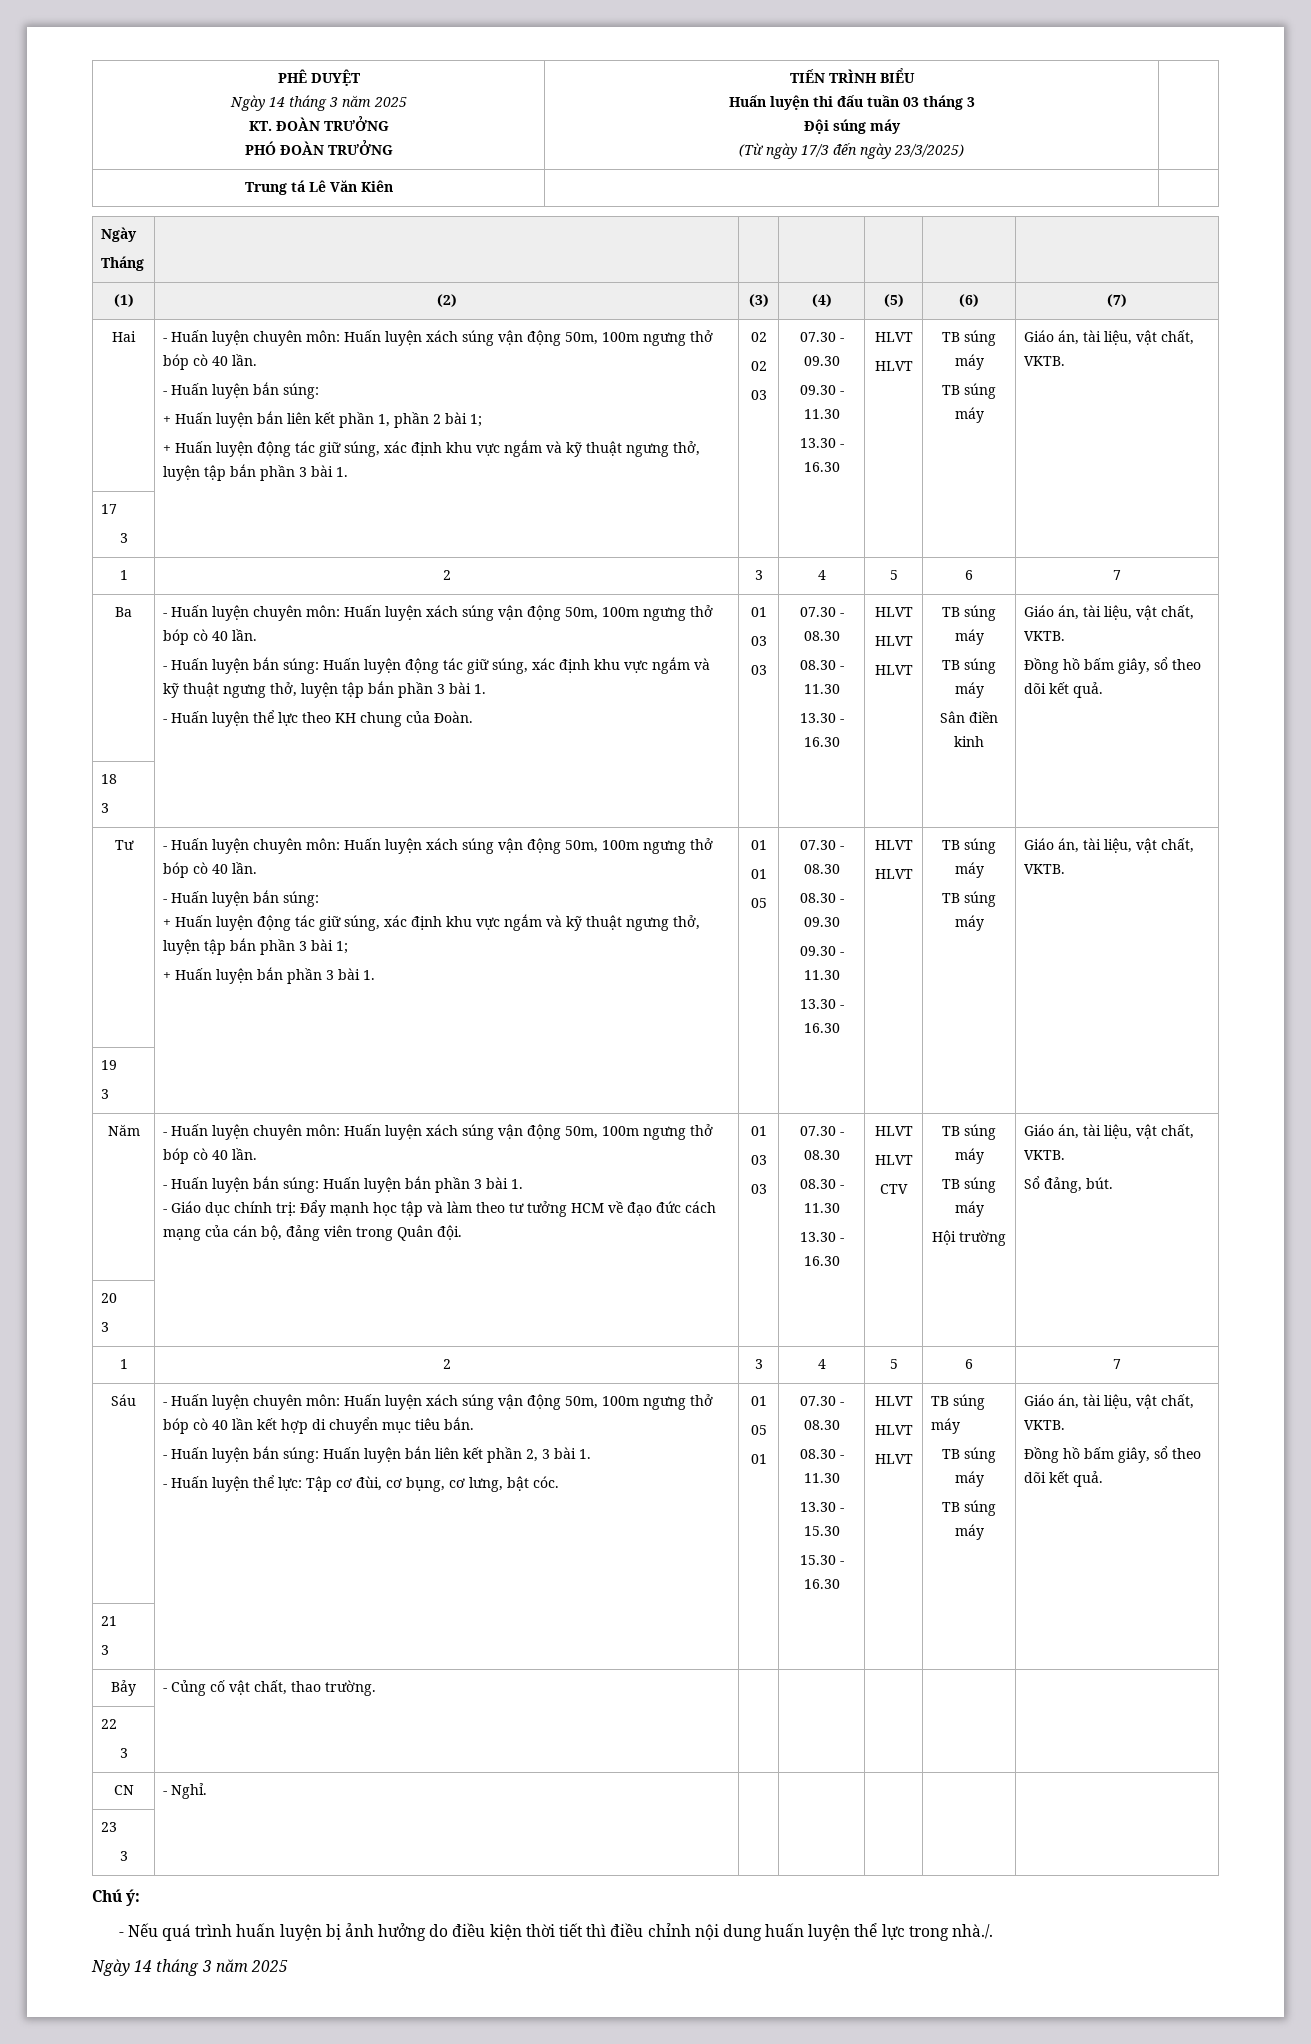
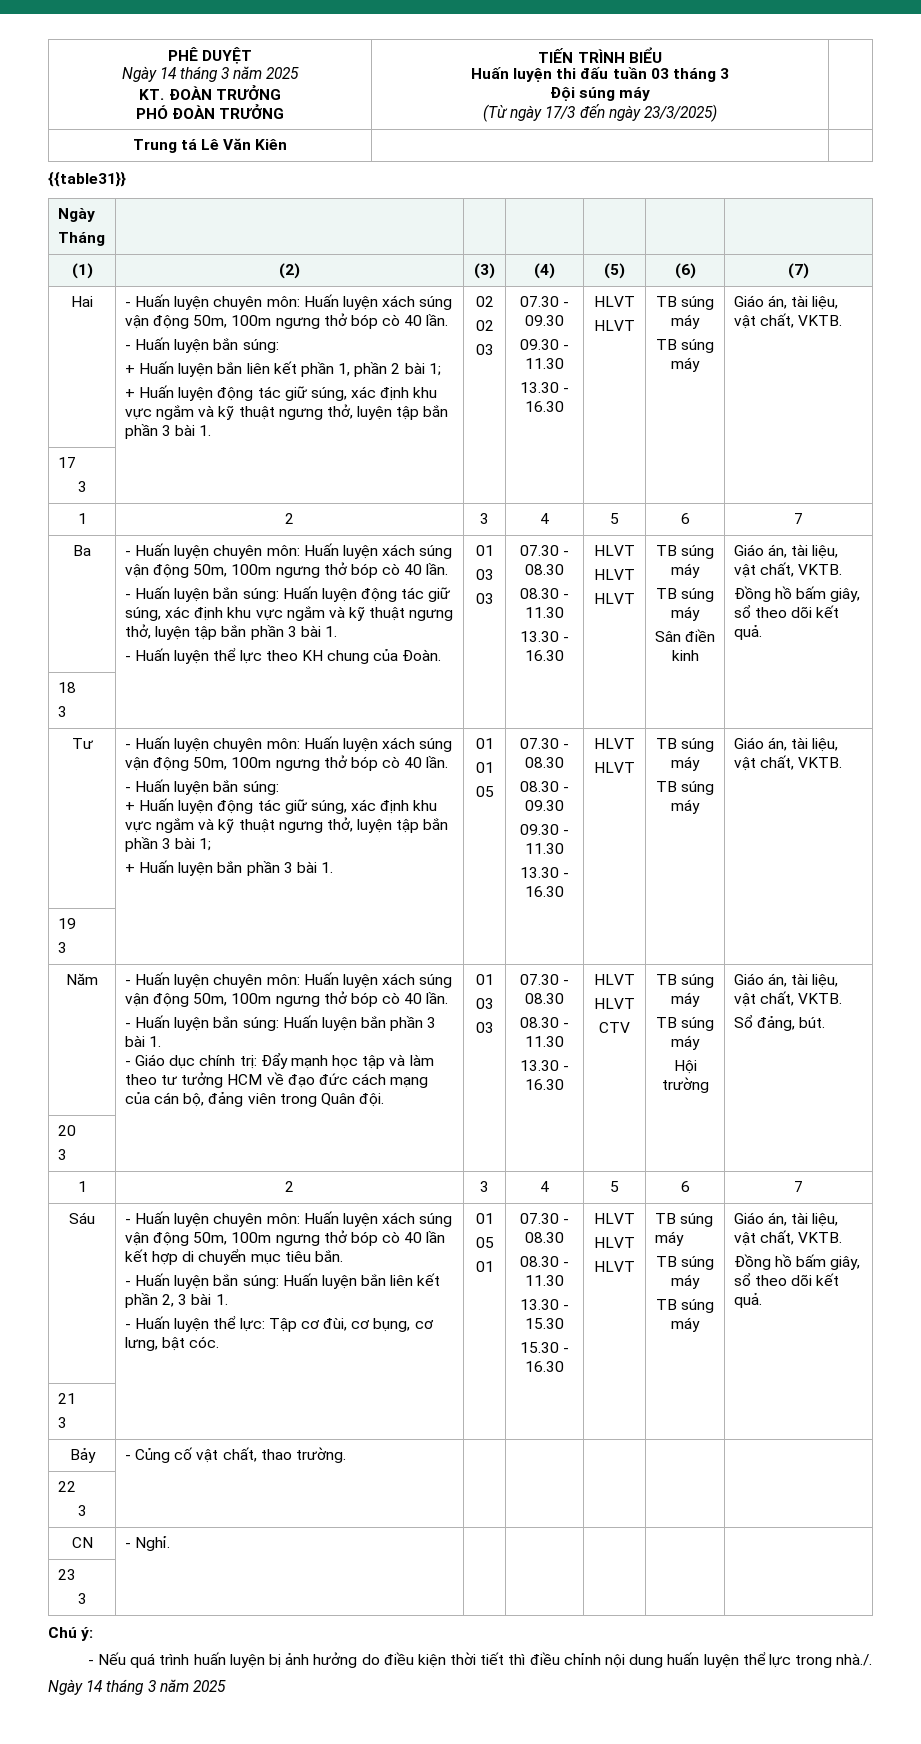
(393, 186) none -> [48,171,126,187] // {{table31}}

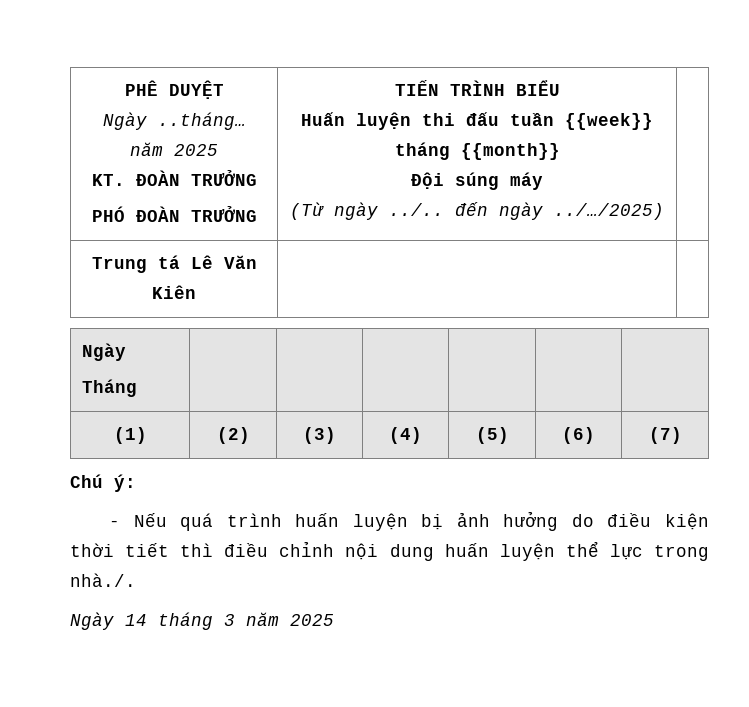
[159,66,230,82] 14 tháng 3 -> [157,112,246,130] ..tháng…
[650,68,730,82] 03 tháng 3 -> [565,113,653,130] [394,142,560,160] {{week}} tháng {{month}}
[545,106,576,119] 17/3 -> [389,203,444,216] ../..
[643,104,717,122] 23/3/2025) -> [554,203,664,220] ../…/2025)
[48,171,126,187] // {{table31}} -> (196, 292) none
[71,296,93,307] [124,294,453,310] [124,313,449,329] [124,337,279,353] [124,361,441,377] [124,385,438,401] [124,404,449,420] [124,424,212,439] [475,296,494,307] [475,320,494,331] [475,344,494,355] [519,296,570,307] [525,315,564,326] [519,339,570,350] [525,358,564,369] [519,382,570,393] [525,401,564,412] [594,296,635,307] [594,320,635,331] [655,296,715,310] [671,314,700,329] [655,339,715,353] [671,357,700,372] [733,295,839,310] [733,313,843,329] [57,457,76,468] [77,481,87,492] [77,513,87,524] [285,513,294,524] [480,513,489,524] [540,513,549,524] [610,513,619,524] [680,513,690,524] [794,513,803,524] [73,545,91,556] [124,543,453,559] [124,562,449,578] [124,586,452,602] [124,606,454,621] [124,624,338,640] [124,648,442,664] [475,545,494,556] [475,569,494,580] [475,593,494,604] [519,545,570,556] [525,564,564,575] [519,588,570,599] [525,607,564,618] [519,631,570,642] [525,650,564,661] [594,545,635,556] [594,569,635,580] [594,593,635,604] [655,545,715,559] [671,563,700,578] [655,588,715,602] [671,606,700,621] [654,629,716,642] [671,650,699,661] [733,544,839,559] [733,562,843,578] [733,586,861,602] [733,605,840,618] [733,625,762,640] [57,682,76,693] [57,706,67,717] [71,738,94,749] [124,736,453,752] [124,755,449,771] [124,779,279,795] [124,798,438,814] [124,817,449,833] [124,837,212,852] [124,860,334,876] [475,738,494,749] [475,762,494,773] [475,786,494,797] [519,738,570,749] [525,757,564,768] [519,781,570,792] [525,800,564,811] [519,824,570,835] [525,843,564,854] [519,867,570,878] [525,886,564,897] [594,738,635,749] [594,762,635,773] [655,738,715,752] [671,756,700,771] [655,781,715,795] [671,799,700,814] [733,737,839,752] [733,755,843,771] [57,918,76,929] [57,942,67,953] [66,973,98,985] [124,972,453,988] [124,991,449,1007] [124,1015,437,1031] [124,1035,161,1047] [124,1053,434,1069] [124,1072,429,1088] [124,1092,385,1107] [475,974,494,985] [475,998,494,1009] [475,1022,494,1033] [519,974,570,985] [525,993,564,1004] [519,1017,570,1028] [525,1036,564,1047] [519,1060,570,1071] [525,1079,564,1090] [594,974,635,985] [594,998,635,1009] [599,1022,630,1033] [655,974,715,988] [671,992,700,1007] [655,1017,715,1031] [671,1035,700,1050] [673,1060,697,1074] [661,1077,709,1093] [733,973,839,988] [733,991,843,1007] [733,1015,826,1031] [57,1125,76,1136] [57,1149,67,1160] [77,1181,87,1192] [285,1181,294,1192] [480,1181,489,1192] [540,1181,549,1192] [610,1181,619,1192] [680,1181,690,1192] [794,1181,803,1192] [69,1212,95,1224] [124,1211,453,1227] [124,1230,446,1246] [124,1249,343,1265] [124,1273,441,1289] [124,1293,228,1308] [124,1316,434,1332] [124,1336,220,1351] [475,1213,494,1224] [475,1237,494,1248] [475,1261,494,1272] [519,1213,570,1224] [525,1232,564,1243] [519,1256,570,1267] [525,1275,564,1286] [519,1299,570,1310] [525,1318,564,1329] [519,1342,570,1353] [525,1361,564,1372] [594,1213,635,1224] [594,1237,635,1248] [594,1261,635,1272] [654,1213,713,1227] [654,1231,684,1246] [655,1256,715,1270] [671,1274,700,1289] [655,1299,715,1313] [671,1317,700,1332] [733,1212,839,1227] [733,1230,843,1246] [733,1254,861,1270] [733,1273,840,1286] [733,1293,762,1308] [57,1393,76,1404] [57,1417,67,1428] [69,1448,96,1463] [124,1447,346,1463] [57,1481,76,1492] [77,1505,87,1516] [71,1537,93,1548] [124,1536,170,1551] [57,1569,76,1580] [77,1593,87,1604] // Hai | - Huấn luyện chuyên môn: Huấn luyện xách súng vận động 50m, 100m ngưng thở bóp cò 40 lần. // - Huấn luyện bắn súng: // + Huấn luyện bắn liên kết phần 1, phần 2 bài 1; // + Huấn luyện động tác giữ súng, xác định khu vực ngắm và kỹ thuật ngưng thở, luyện tập bắn phần 3 bài 1. | 02 // 02 // 03 | 07.30 - 09.30 // 09.30 - 11.30 // 13.30 - 16.30 | HLVT // HLVT | TB súng máy // TB súng máy | Giáo án, tài liệu, vật chất, VKTB. // 17 // 3 | | | | | | // 1 | 2 | 3 | 4 | 5 | 6 | 7 // Ba | - Huấn luyện chuyên môn: Huấn luyện xách súng vận động 50m, 100m ngưng thở bóp cò 40 lần. // - Huấn luyện bắn súng: Huấn luyện động tác giữ súng, xác định khu vực ngắm và kỹ thuật ngưng thở, luyện tập bắn phần 3 bài 1. // - Huấn luyện thể lực theo KH chung của Đoàn. | 01 // 03 // 03 | 07.30 - 08.30 // 08.30 - 11.30 // 13.30 - 16.30 | HLVT // HLVT // HLVT | TB súng máy // TB súng máy // Sân điền kinh | Giáo án, tài liệu, vật chất, VKTB. // Đồng hồ bấm giây, sổ theo dõi kết quả. // 18 // 3 | | | | | | // Tư | - Huấn luyện chuyên môn: Huấn luyện xách súng vận động 50m, 100m ngưng thở bóp cò 40 lần. // - Huấn luyện bắn súng: // + Huấn luyện động tác giữ súng, xác định khu vực ngắm và kỹ thuật ngưng thở, luyện tập bắn phần 3 bài 1; // + Huấn luyện bắn phần 3 bài 1. | 01 // 01 // 05 | 07.30 - 08.30 // 08.30 - 09.30 // 09.30 - 11.30 // 13.30 - 16.30 | HLVT // HLVT | TB súng máy // TB súng máy | Giáo án, tài liệu, vật chất, VKTB. // 19 // 3 | | | | | | // Năm | - Huấn luyện chuyên môn: Huấn luyện xách súng vận động 50m, 100m ngưng thở bóp cò 40 lần. // - Huấn luyện bắn súng: Huấn luyện bắn phần 3 bài 1. // - Giáo dục chính trị: Đẩy mạnh học tập và làm theo tư tưởng HCM về đạo đức cách mạng của cán bộ, đảng viên trong Quân đội. | 01 // 03 // 03 | 07.30 - 08.30 // 08.30 - 11.30 // 13.30 - 16.30 | HLVT // HLVT // CTV | TB súng máy // TB súng máy // Hội trường | Giáo án, tài liệu, vật chất, VKTB. // Sổ đảng, bút. // 20 // 3 | | | | | | // 1 | 2 | 3 | 4 | 5 | 6 | 7 // Sáu | - Huấn luyện chuyên môn: Huấn luyện xách súng vận động 50m, 100m ngưng thở bóp cò 40 lần kết hợp di chuyển mục tiêu bắn. // - Huấn luyện bắn súng: Huấn luyện bắn liên kết phần 2, 3 bài 1. // - Huấn luyện thể lực: Tập cơ đùi, cơ bụng, cơ lưng, bật cóc. | 01 // 05 // 01 | 07.30 - 08.30 // 08.30 - 11.30 // 13.30 - 15.30 // 15.30 - 16.30 | HLVT // HLVT // HLVT | TB súng máy // TB súng máy // TB súng máy | Giáo án, tài liệu, vật chất, VKTB. // Đồng hồ bấm giây, sổ theo dõi kết quả. // 21 // 3 | | | | | | // Bảy | - Củng cố vật chất, thao trường. | | | | | // 22 // 3 | | | | | | // CN | - Nghỉ. | | | | | // 23 // 3 | | | | | | -> (682, 435) none

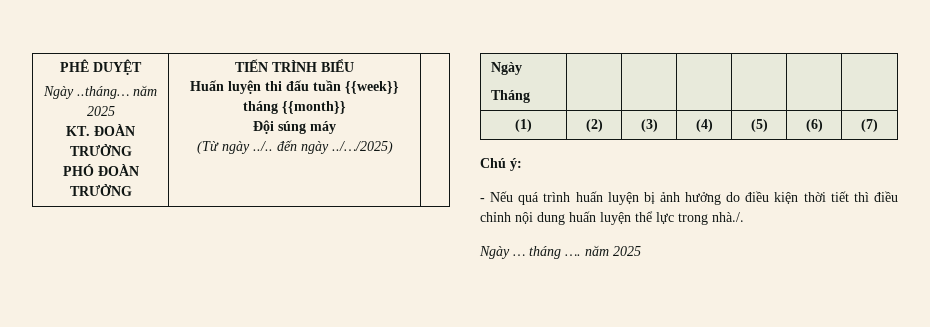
[91,255,257,273] [152,285,196,299] // Trung tá Lê Văn Kiên | | -> (393, 147) none
[125,612,235,630] 14 tháng 3 -> [513,246,581,259] … tháng ….

